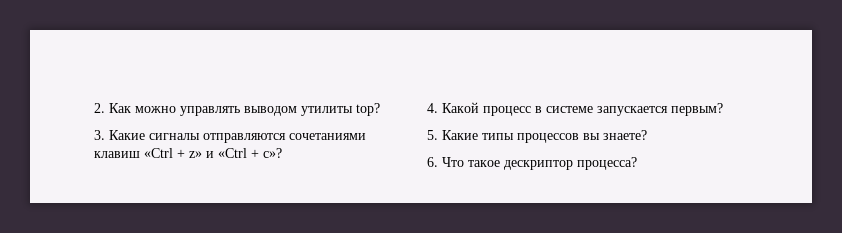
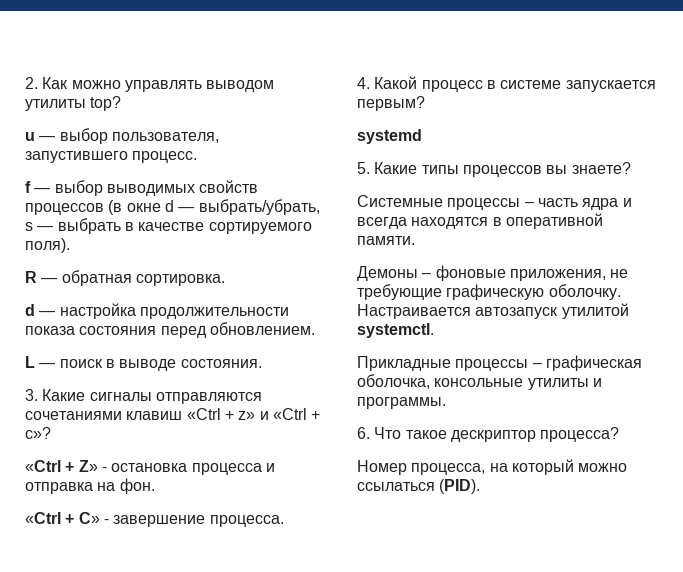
(380, 109) none -> [25,128,219,144] [25,151,198,163] [25,180,259,196] [25,199,320,215] [25,218,312,234] [25,238,70,253] [25,270,225,286] [25,303,289,319] [25,322,315,338] [25,356,262,371] // u — выбор пользователя, запустившего процесс. // f — выбор выводимых свойств процессов (в окне d — выбрать/убрать, s — выбрать в качестве сортируемого поля). // R — обратная сортировка. // d — настройка продолжительности показа состояния перед обновлением. // L — поиск в выводе состояния.
(282, 153) none -> [25,460,275,475] [25,478,155,494] [25,512,284,527] // «Ctrl + Z» - остановка процесса и отправка на фон. // «Ctrl + C» - завершение процесса.
(723, 109) none -> [357,129,422,144] // systemd
(647, 135) none -> [357,195,632,210] [357,213,603,229] [357,236,415,245] [357,265,629,281] [357,284,621,300] [357,303,629,319] [357,323,434,338] [357,355,642,371] [357,374,602,390] [357,397,446,409] // Системные процессы – часть ядра и всегда находятся в оперативной памяти. // Демоны – фоновые приложения, не требующие графическую оболочку. Настраивается автозапуск утилитой systemctl. // Прикладные процессы – графическая оболочка, консольные утилиты и программы.
(637, 163) none -> [357,459,628,475] [357,479,481,494] // Номер процесса, на который можно ссылаться (PID).

